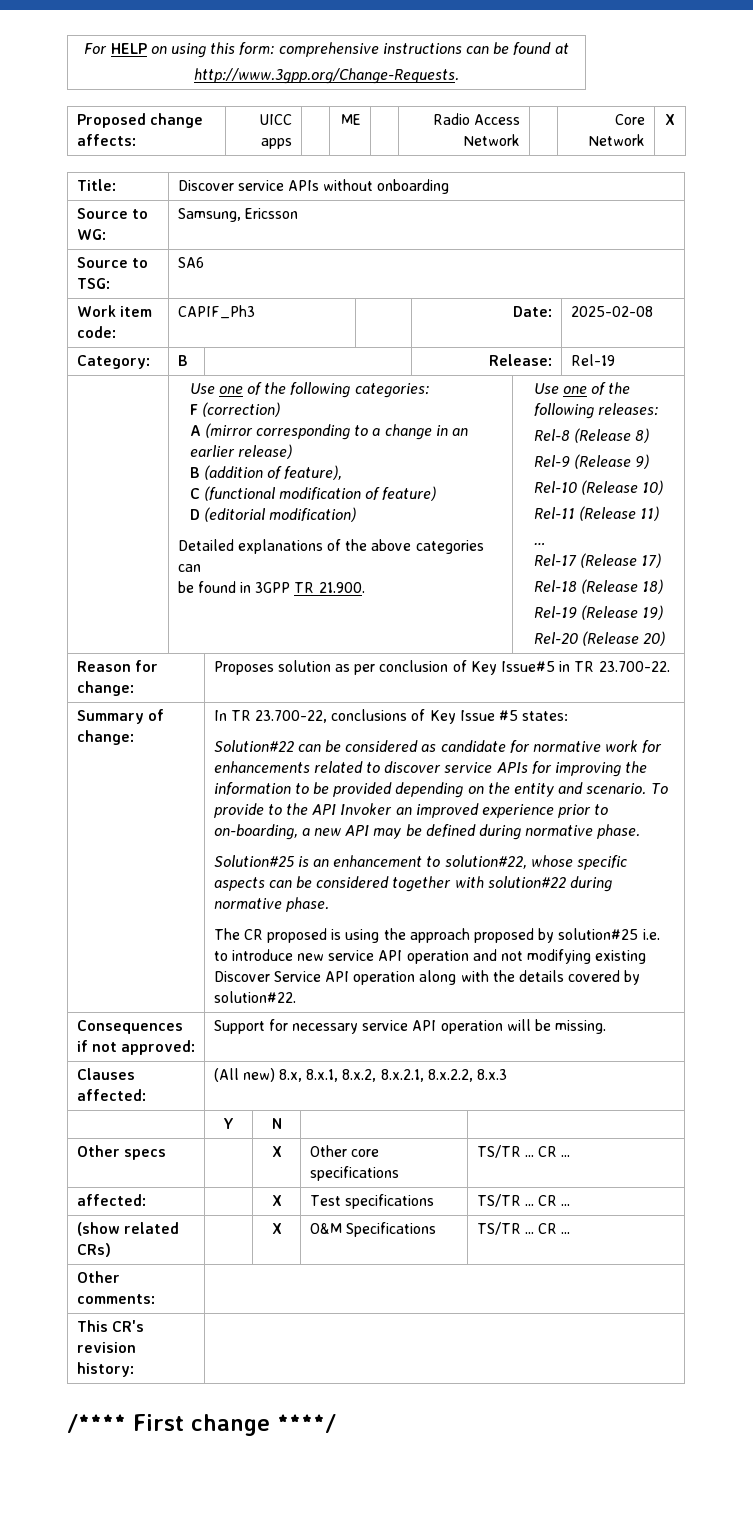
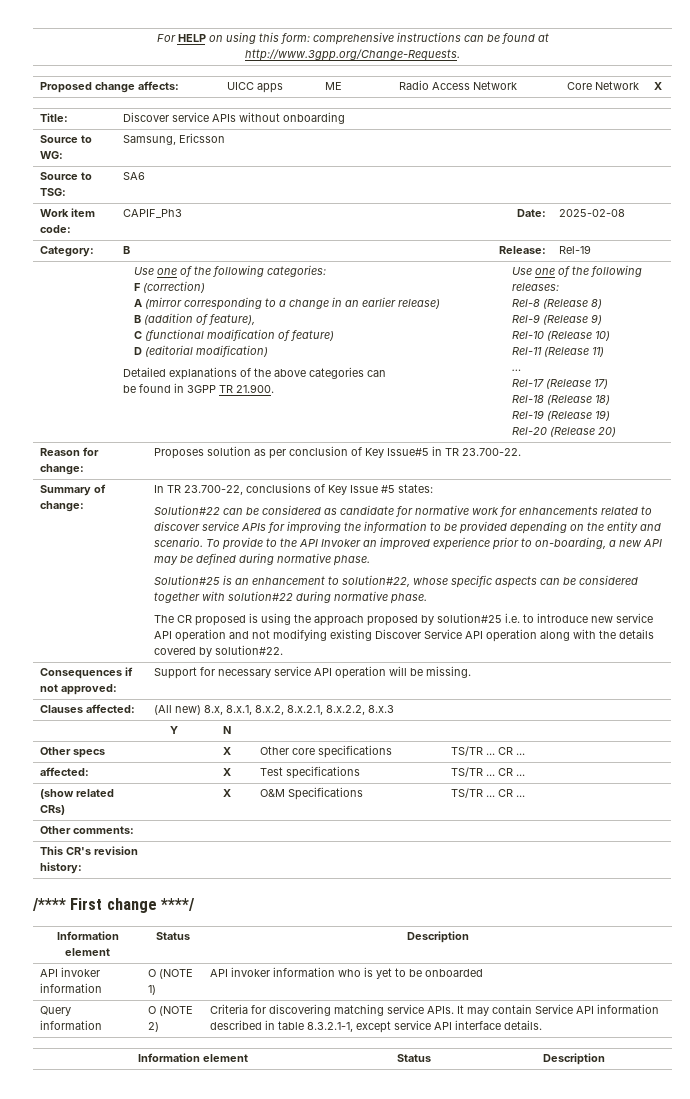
(336, 1423) none -> [56,931,119,940] [65,948,110,956] [155,932,190,940] [406,931,469,943] [39,967,100,977] [39,983,102,993] [147,969,193,979] [147,985,156,995] [209,967,483,979] [39,1006,71,1016] [39,1020,102,1030] [147,1006,193,1016] [147,1022,159,1032] [209,1004,659,1016] [209,1020,542,1033] [137,1053,248,1062] [396,1054,431,1062] [542,1053,605,1065] // Information element | Status | Description // API invoker information | O (NOTE 1) | API invoker information who is yet to be onboarded // Query information | O (NOTE 2) | Criteria for discovering matching service APIs. It may contain Service API information described in table 8.3.2.1-1, except service API interface details. // Information element | Status | Description

